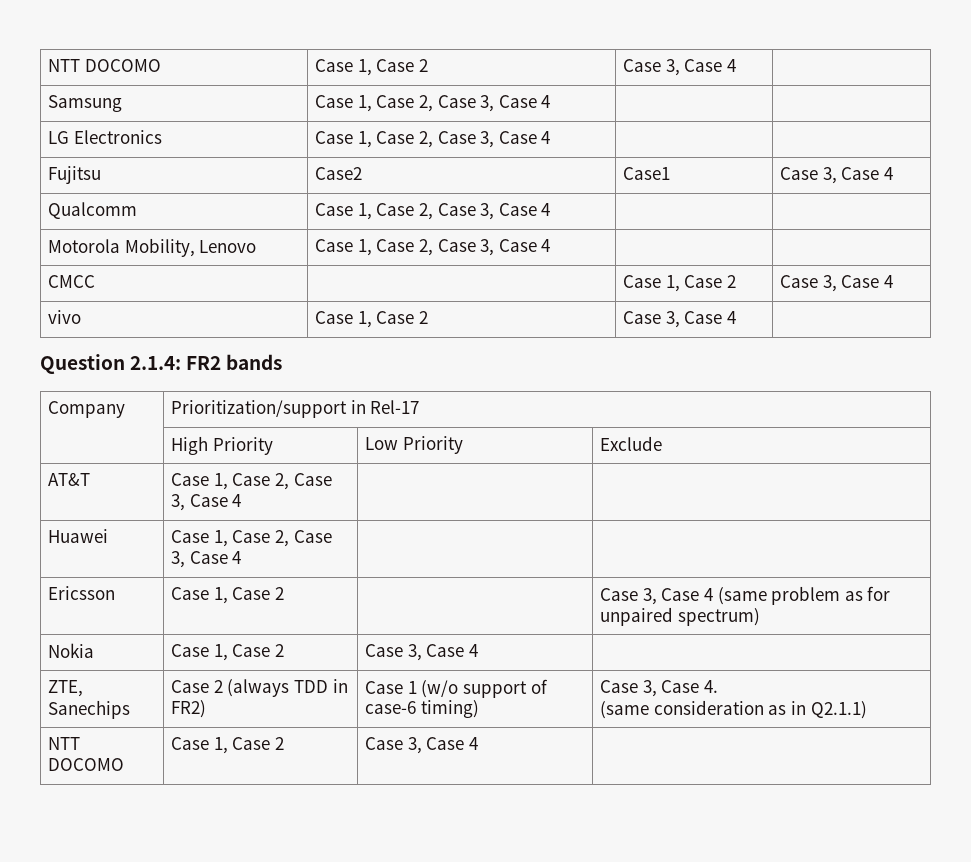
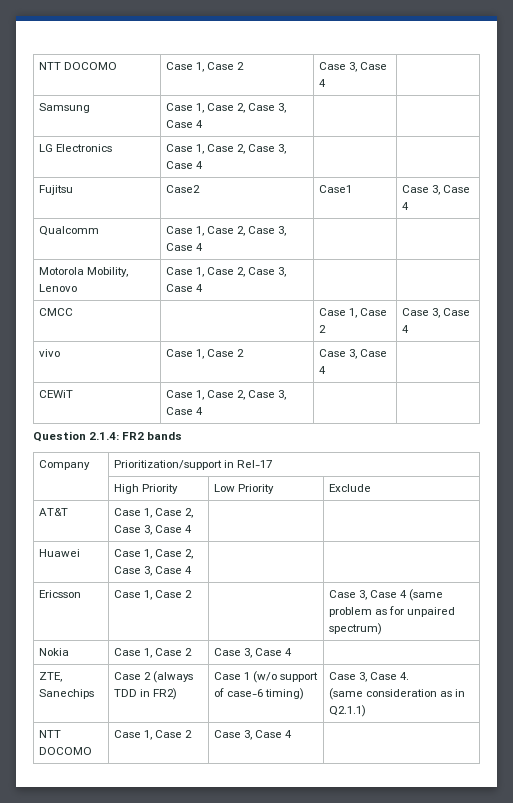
(737, 317) none -> [38,390,73,398] [165,390,287,400] [165,407,203,415] // CEWiT | Case 1, Case 2, Case 3, Case 4 | |

